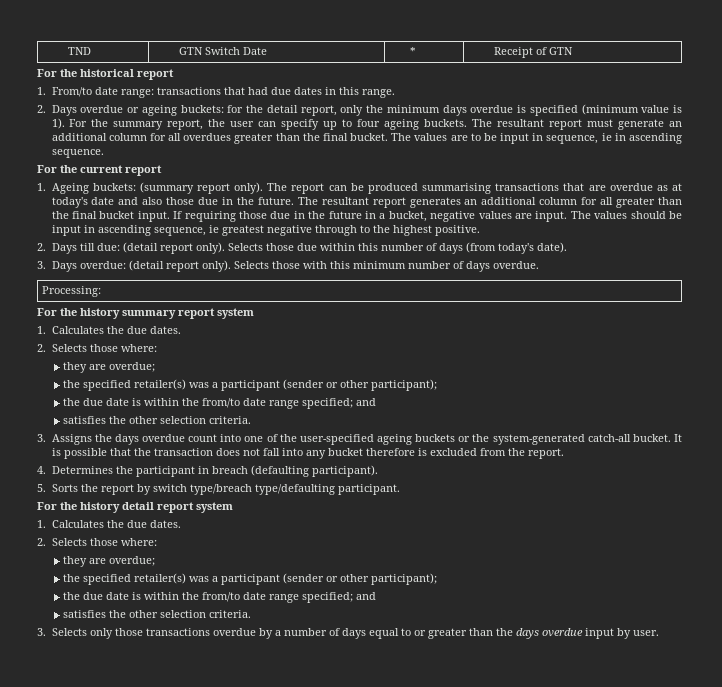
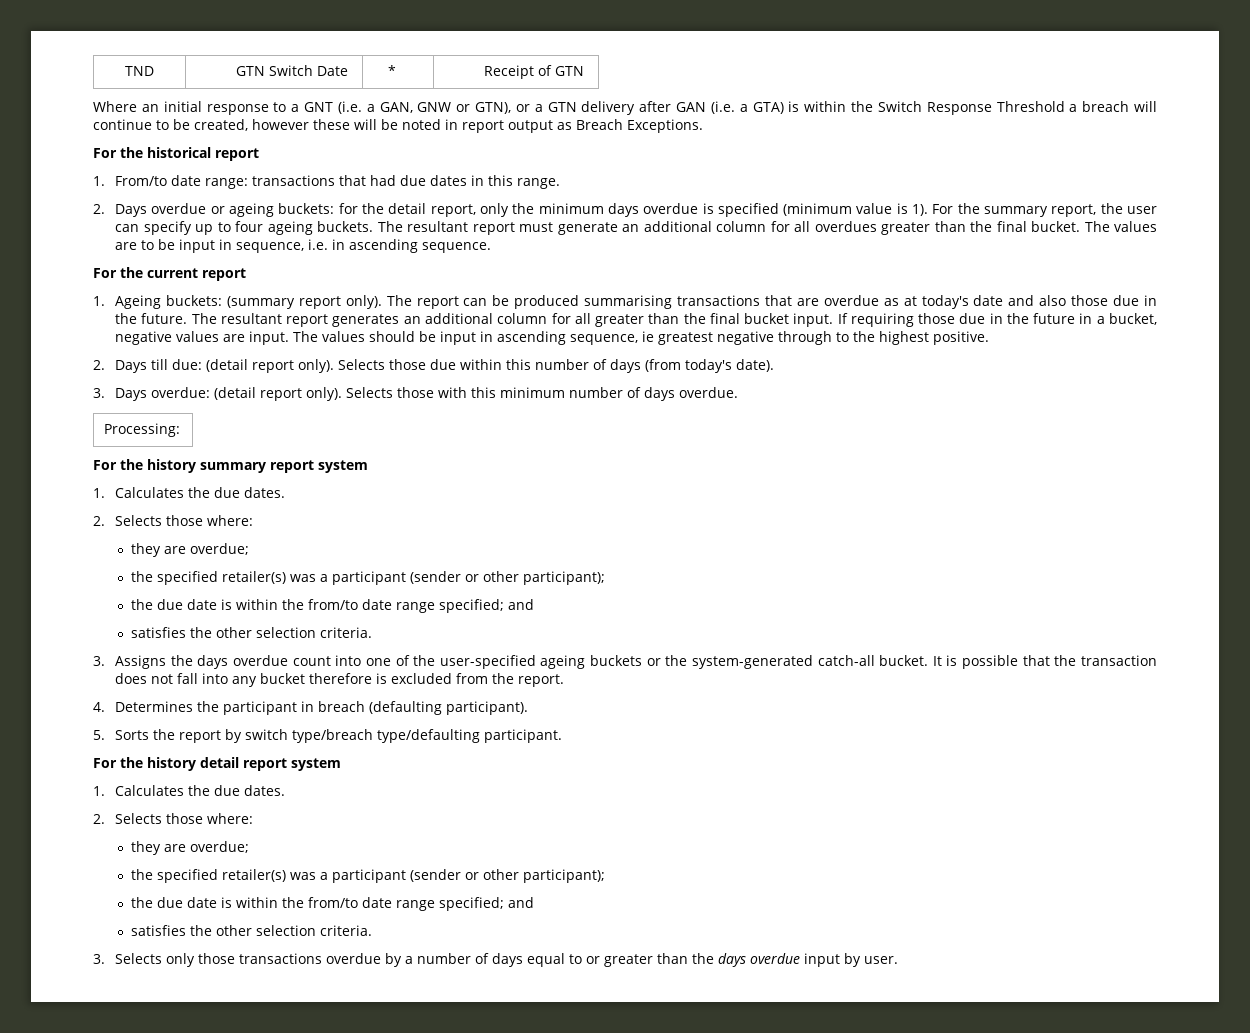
(573, 51) none -> [93,101,1158,115] [93,119,703,133] // Where an initial response to a GNT (i.e. a GAN, GNW or GTN), or a GTN delivery after GAN (i.e. a GTA) is within the Switch Response Threshold a breach will continue to be created, however these will be noted in report output as Breach Exceptions.
[601,133,612,141] ie -> [308,239,329,250] i.e.

